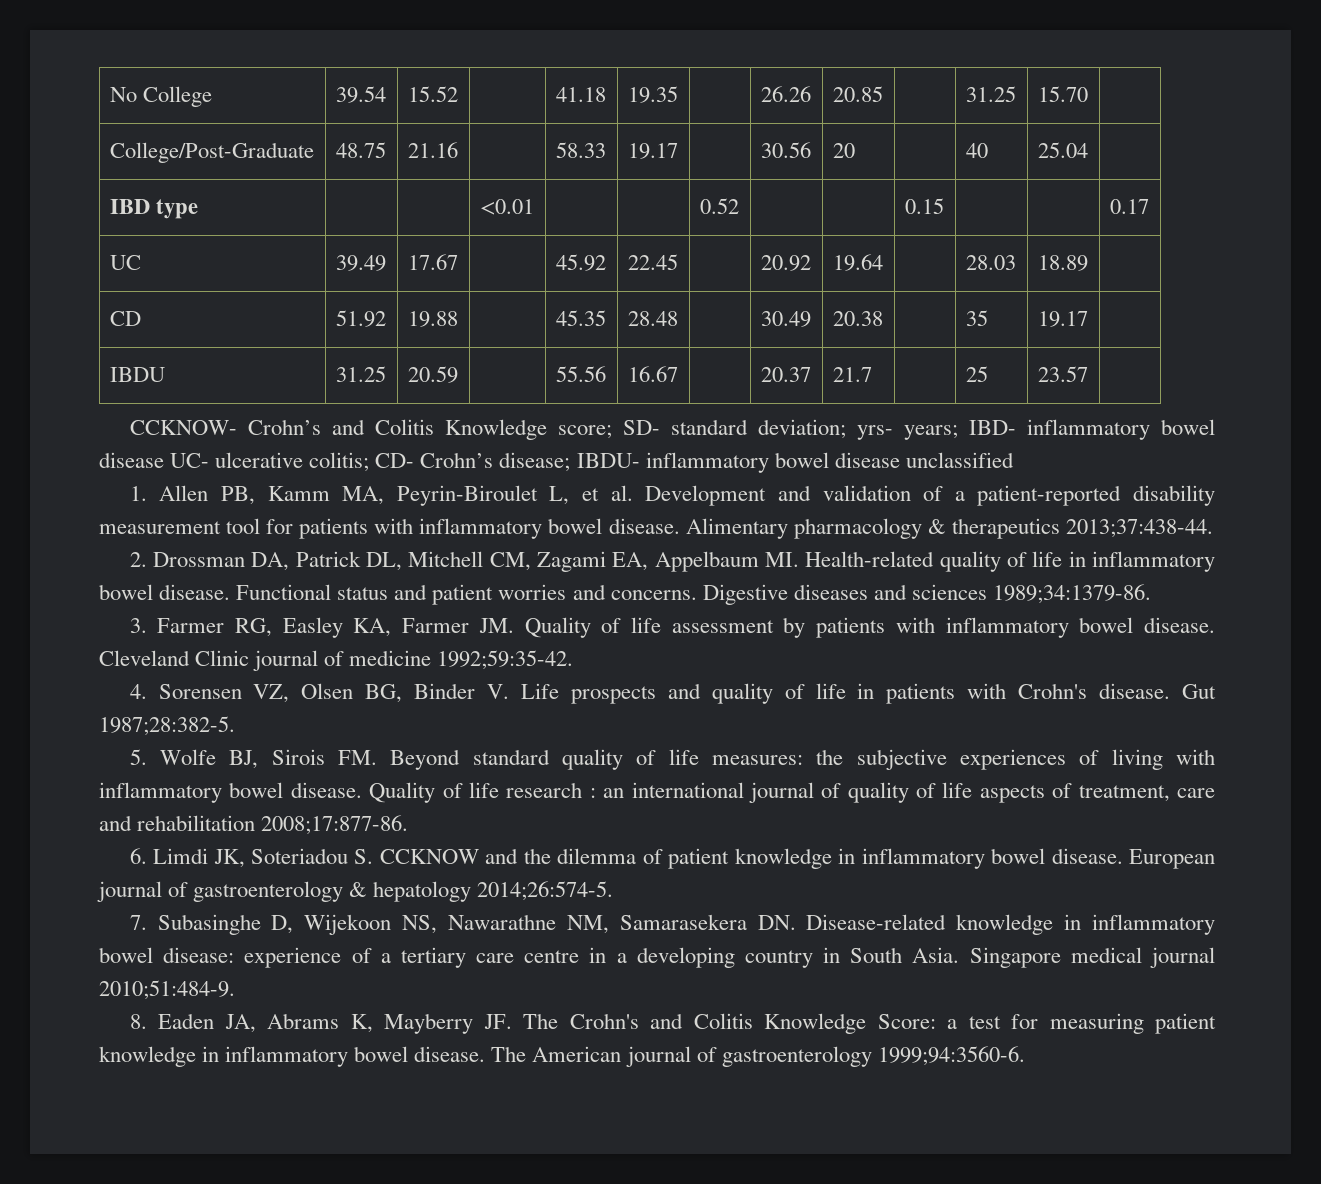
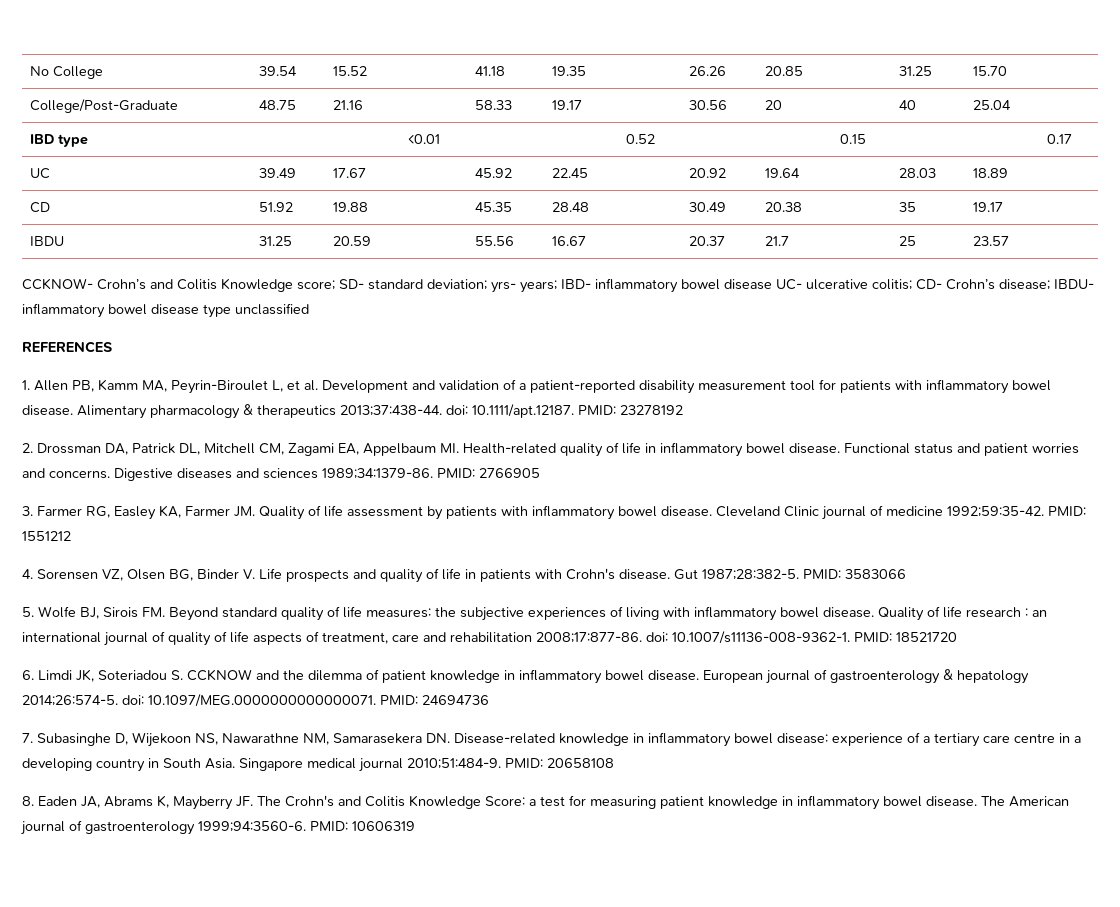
(900, 460) none -> [203,304,231,318] type
(1014, 460) none -> [22,341,112,353] // REFERENCES
(1213, 528) none -> [446,404,683,418] doi: 10.1111/apt.12187. PMID: 23278192
(1151, 594) none -> [437,468,540,478] PMID: 2766905
(574, 660) none -> [1048,506,1086,516] [22,531,71,541] PMID: 1551212
(235, 726) none -> [803,569,906,579] PMID: 3583066
(409, 825) none -> [646,631,957,644] doi: 10.1007/s11136-008-9362-1. PMID: 18521720
(614, 891) none -> [122,694,489,707] doi: 10.1097/MEG.0000000000000071. PMID: 24694736
(235, 990) none -> [505,758,614,768] PMID: 20658108
(1025, 1056) none -> [310,821,415,831] PMID: 10606319

